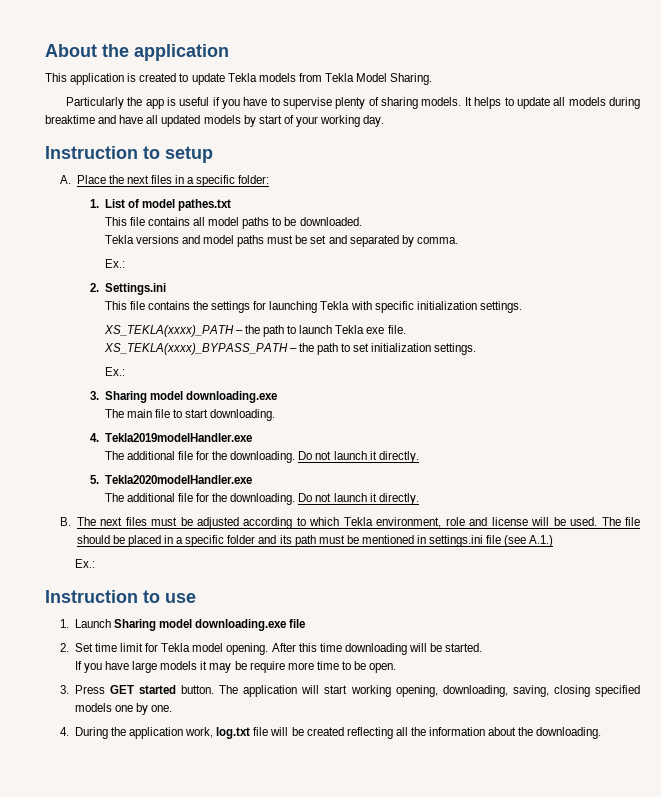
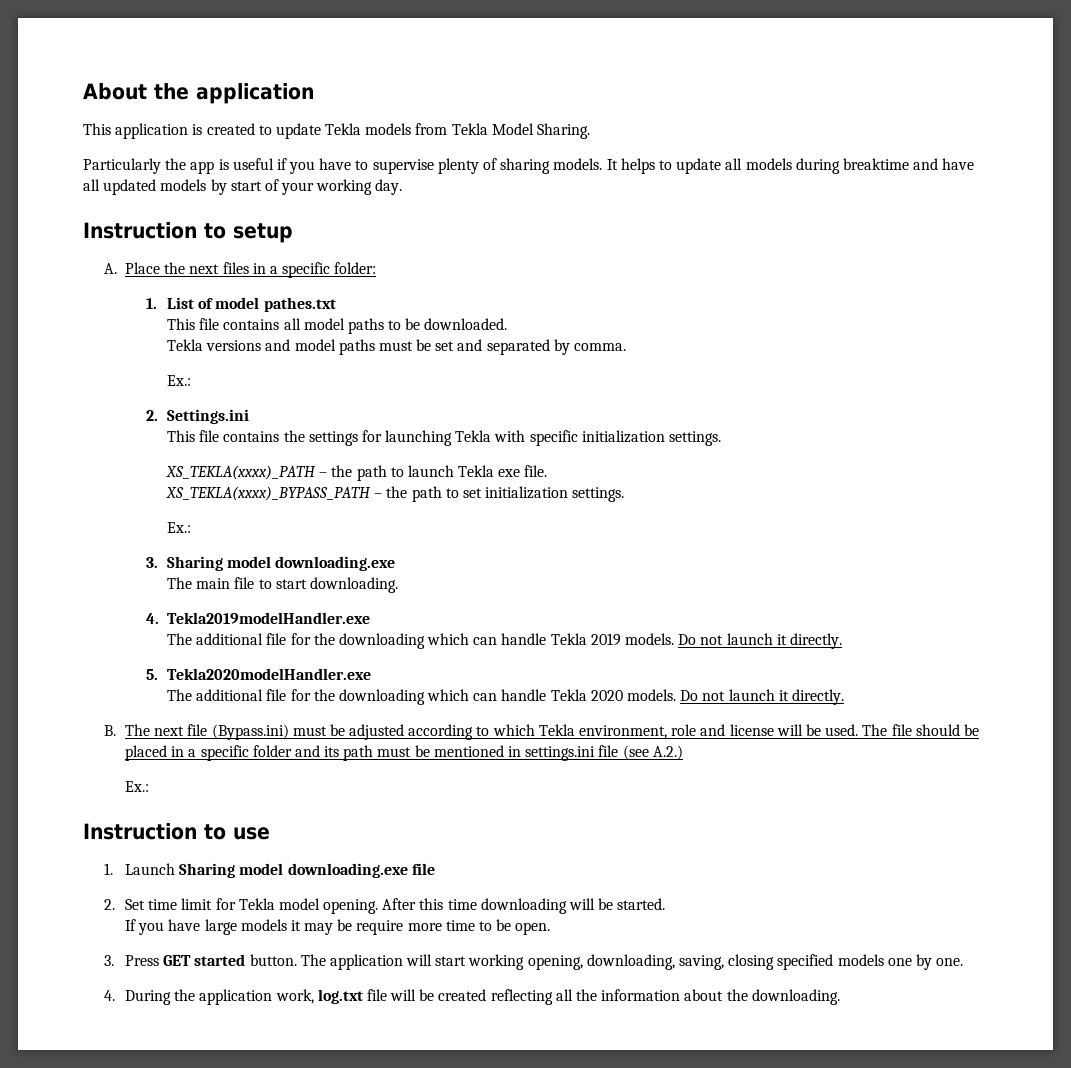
[230,451,296,463] downloading. -> [338,633,675,649] downloading which can handle Tekla 2019 models.
[230,493,296,505] downloading. -> [338,689,677,705] downloading which can handle Tekla 2020 models.
[125,517,147,526] files -> [187,724,289,740] file (Bypass.ini)
[529,535,554,547] A.1.) -> [652,745,683,760] A.2.)

